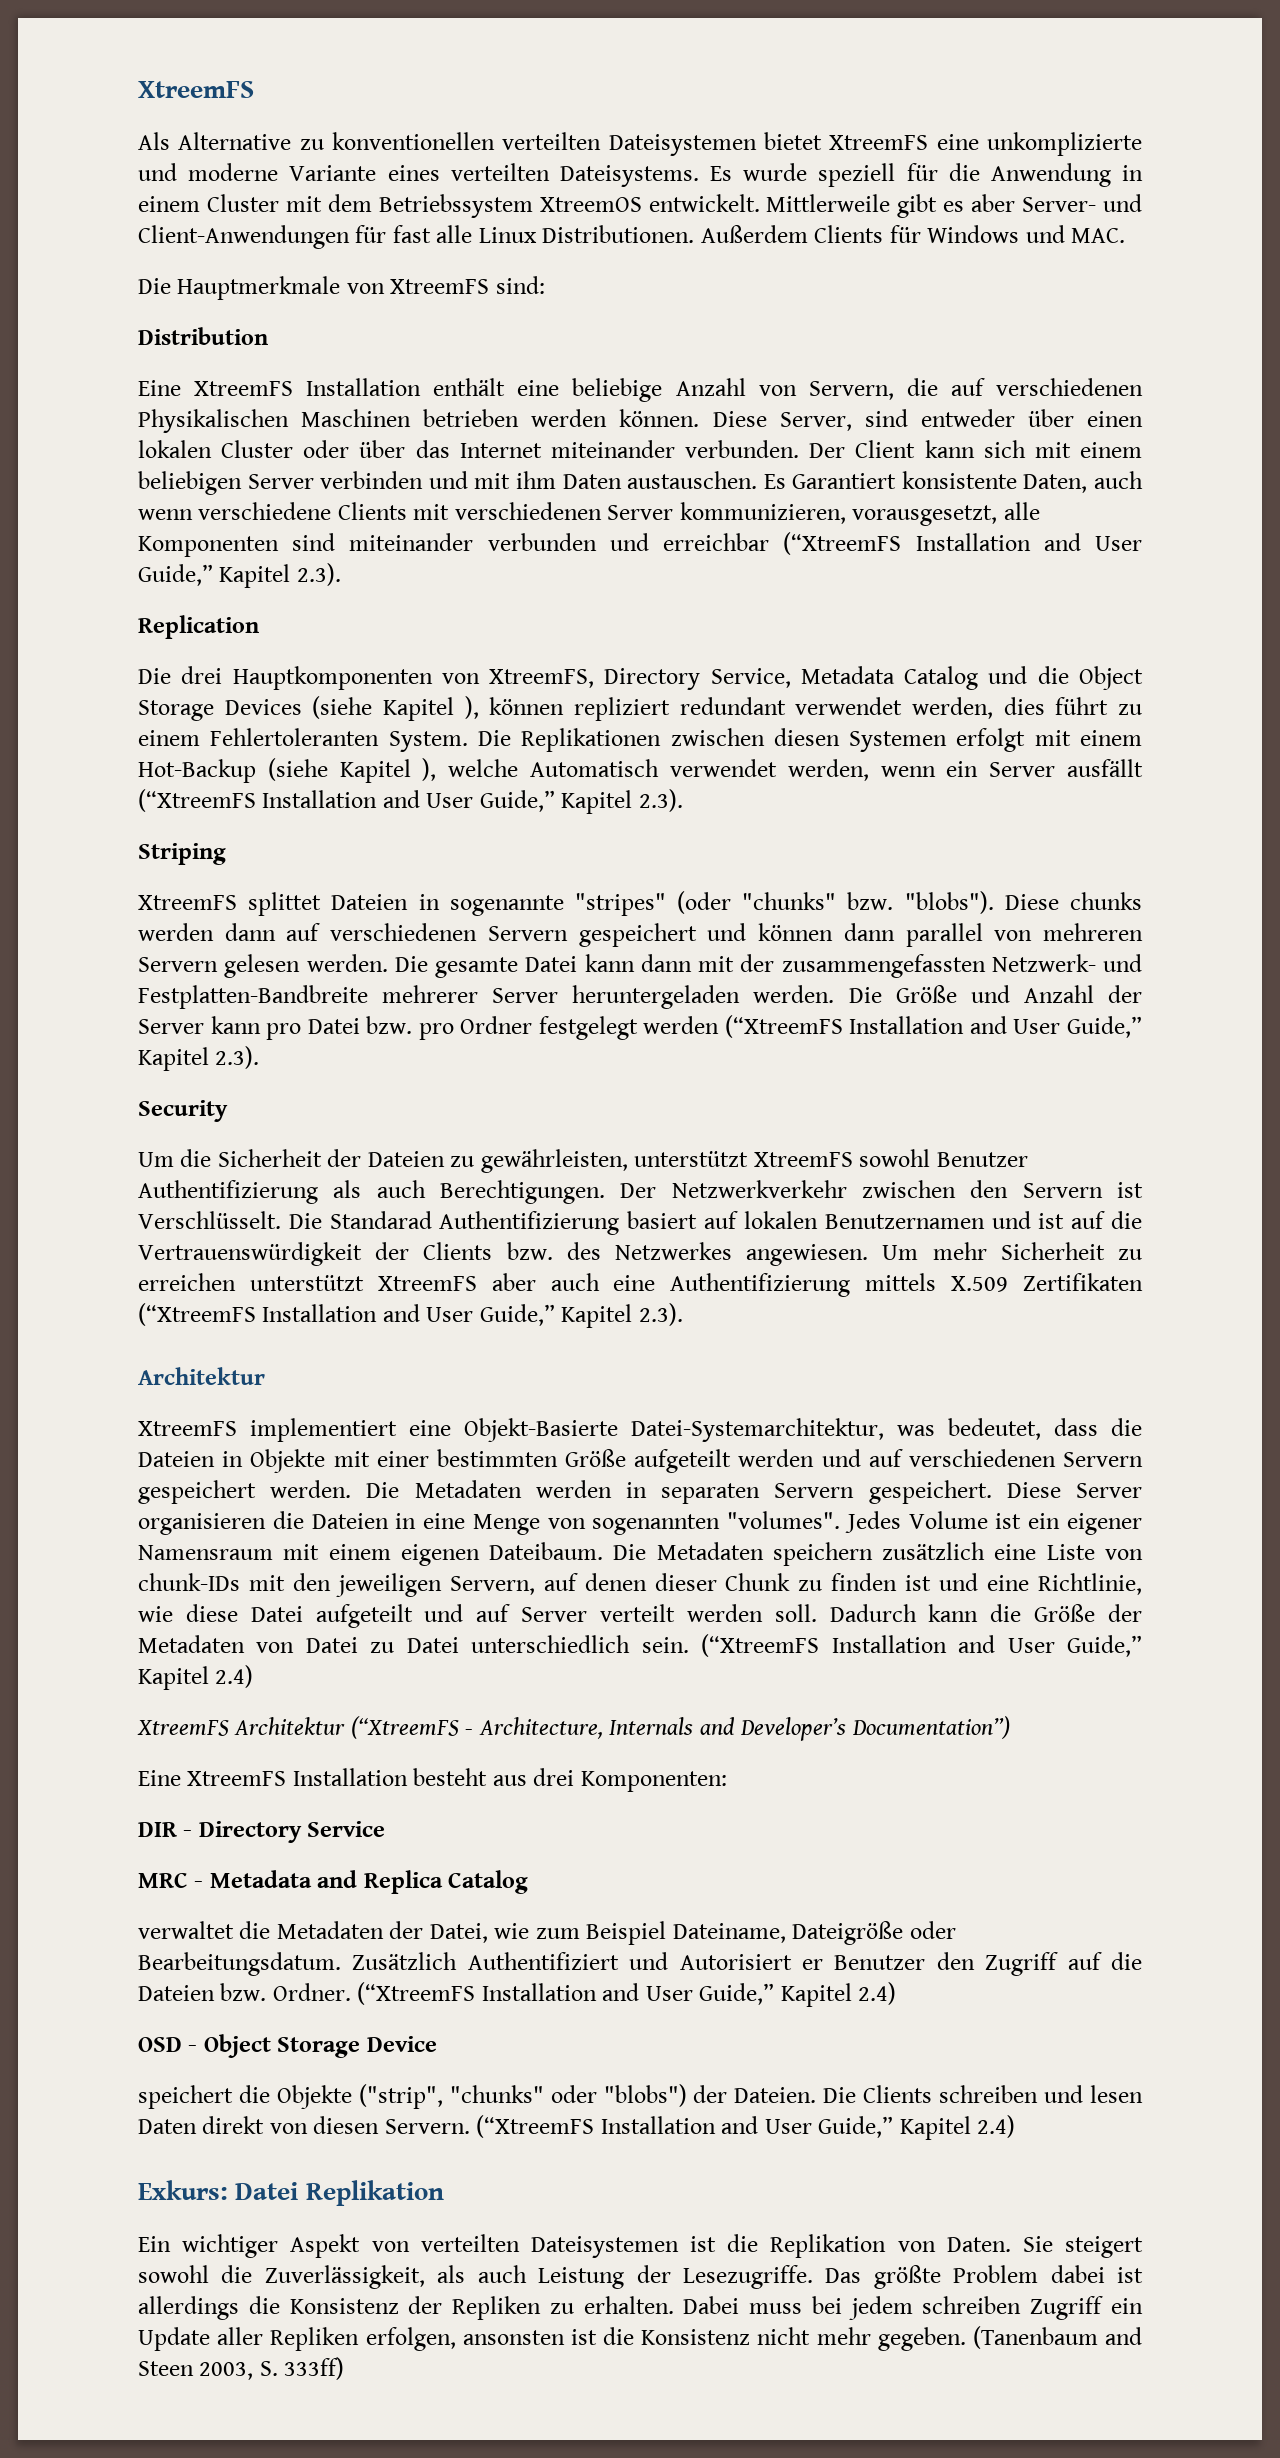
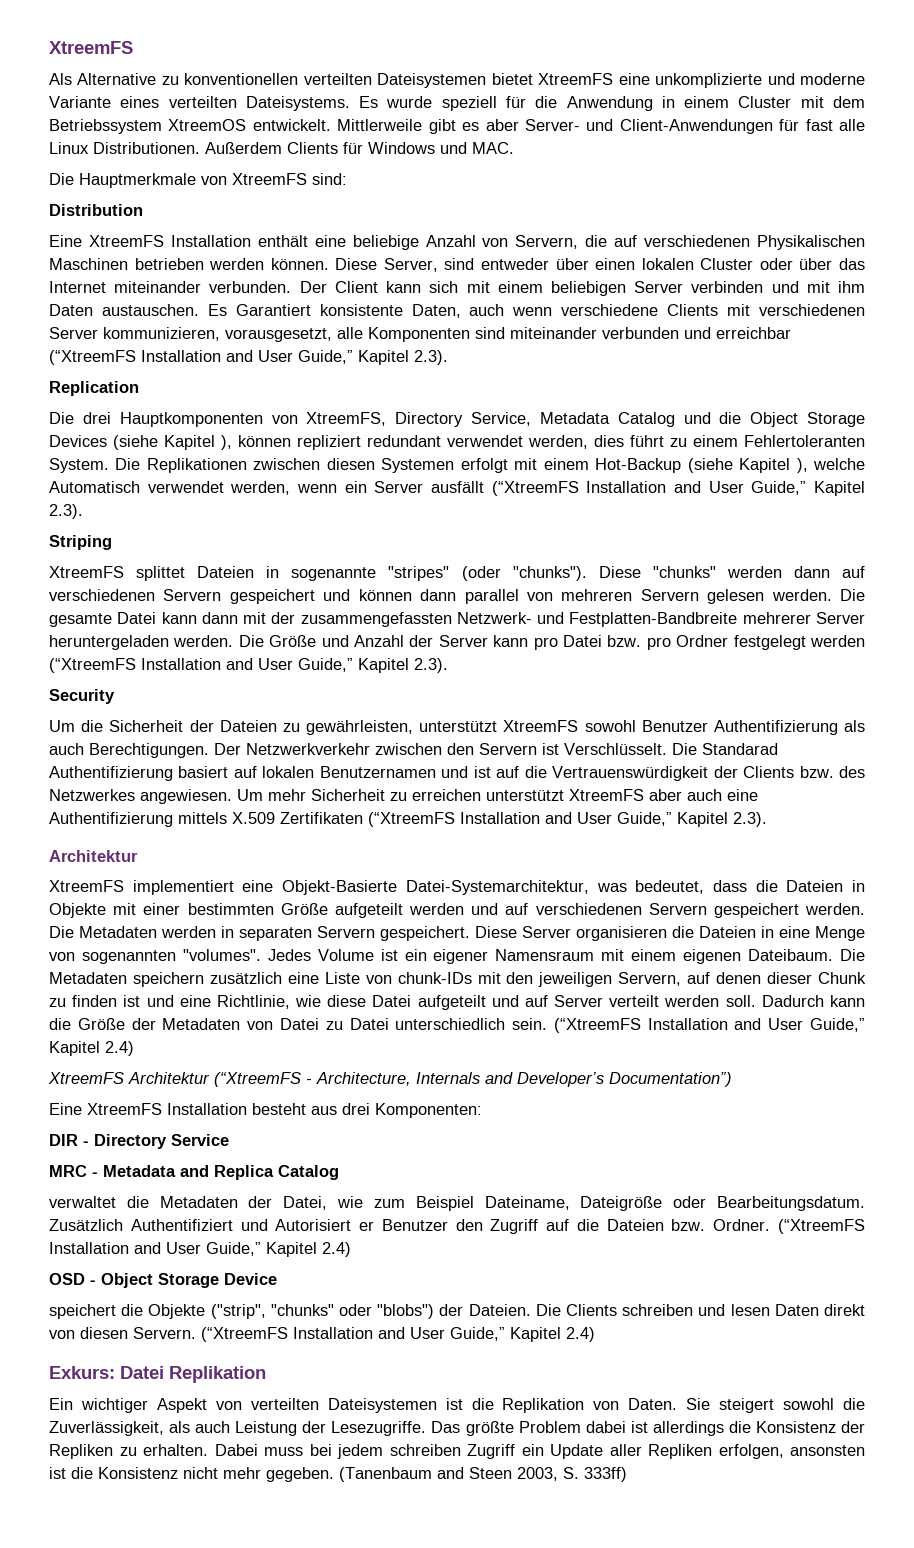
[742,891,1142,914] "chunks" bzw. "blobs"). Diese chunks -> [512,566,716,581] "chunks"). Diese "chunks"

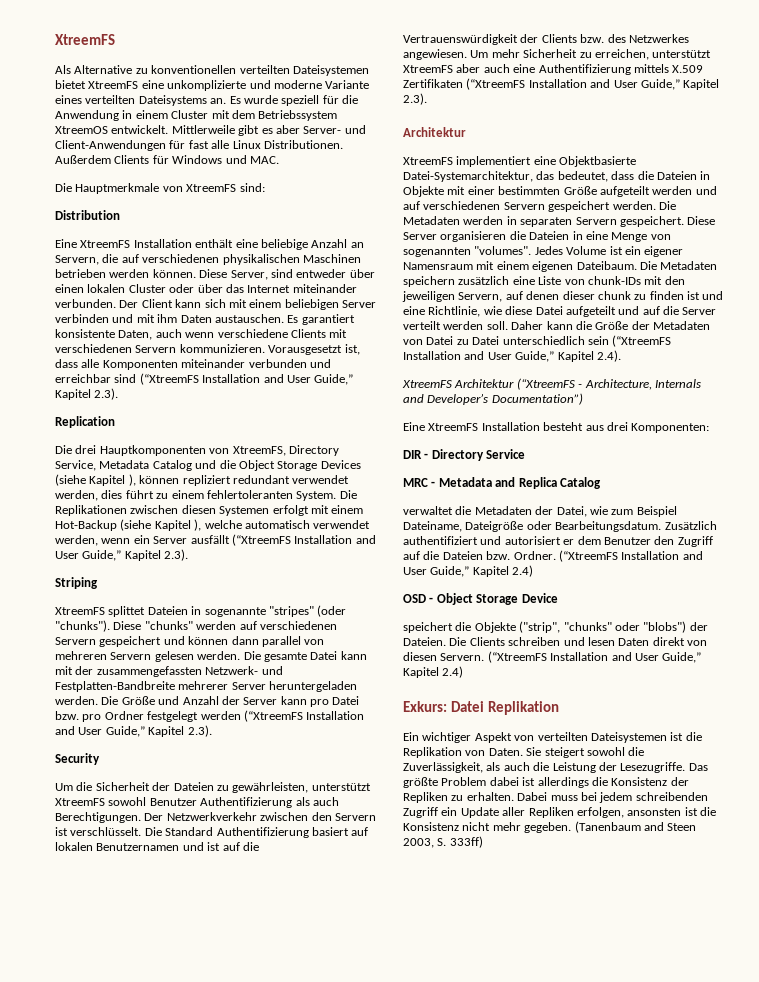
[245,96,350,111] Dateisystems. -> [138,95,227,106] Dateisystems an.
[482,238,509,247] von -> [350,242,364,248] an
[757,235,865,250] Physikalischen -> [222,254,300,265] physikalischen
[235,304,311,316] Garantiert -> [301,314,355,325] garantiert
[49,327,332,342] Server kommunizieren, vorausgesetzt, -> [135,344,360,355] [55,359,78,368] Servern kommunizieren. Vorausgesetzt ist, dass
[475,327,505,339] sind -> (178, 365) none
(791, 333) none -> [114,374,137,383] sind
[744,435,865,447] Fehlertoleranten -> [206,490,293,499] fehlertoleranten
[49,481,140,493] Automatisch -> [244,520,310,529] automatisch
[793,566,830,578] dann -> (237, 625) none
[201,612,238,624] dann -> (367, 655) none
[564,743,778,755] Verschlüsselt. Die Standarad -> [70,827,214,836] verschlüsselt. Die Standard
[412,789,481,801] erreichen -> [594,49,649,60] erreichen,
[282,880,627,895] Objekt-Basierte Datei-Systemarchitektur, was -> [559,156,637,167] [403,171,555,182] Objektbasierte Datei-Systemarchitektur, das
[818,972,867,984] Chunk -> [597,291,631,300] chunk
(548, 1001) none -> [663,306,679,315] die
[761,995,824,1007] Dadurch -> [511,321,544,330] Daher
[512,1018,866,1033] [49,1041,134,1056] sein. (“XtreemFS Installation and User Guide,” Kapitel 2.4) -> [587,335,672,347] [403,350,621,362] sein (“XtreemFS Installation and User Guide,” Kapitel 2.4).
[130,1219,375,1231] Authentifiziert und Autorisiert er -> [403,536,601,545] authentifiziert und autorisiert er dem
(231, 1427) none -> [533,762,550,771] die
[389,1444,461,1456] schreiben -> [635,792,708,801] schreibenden

